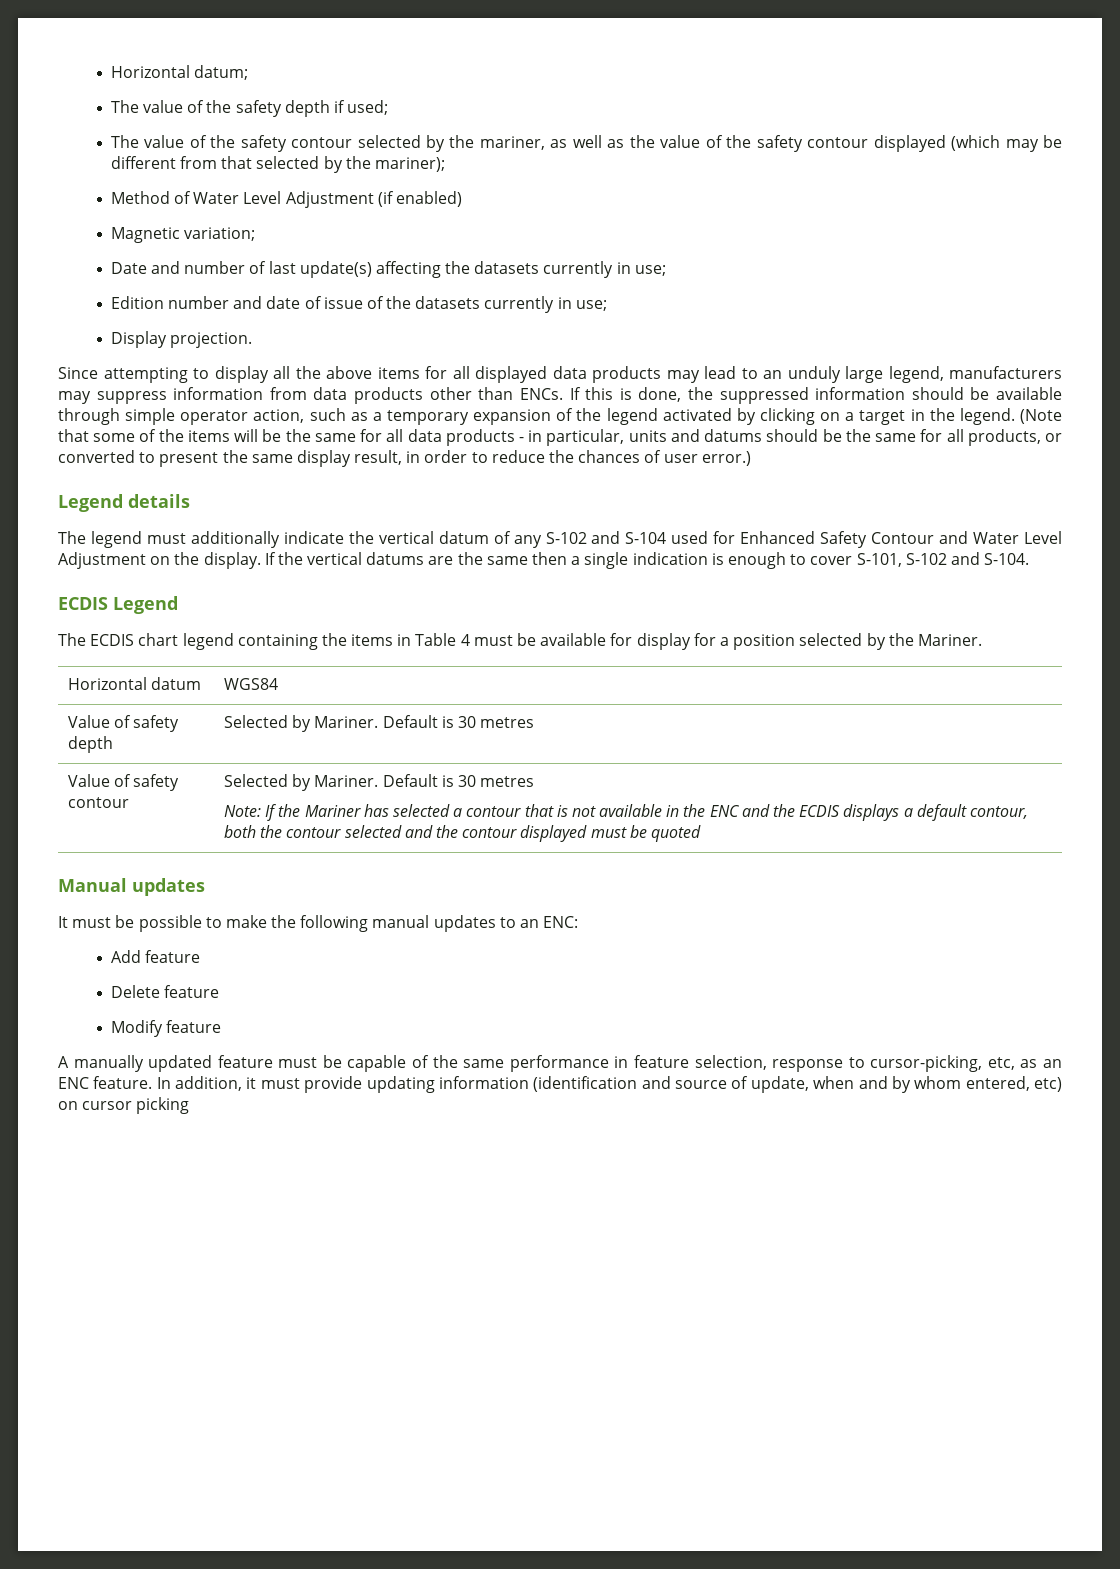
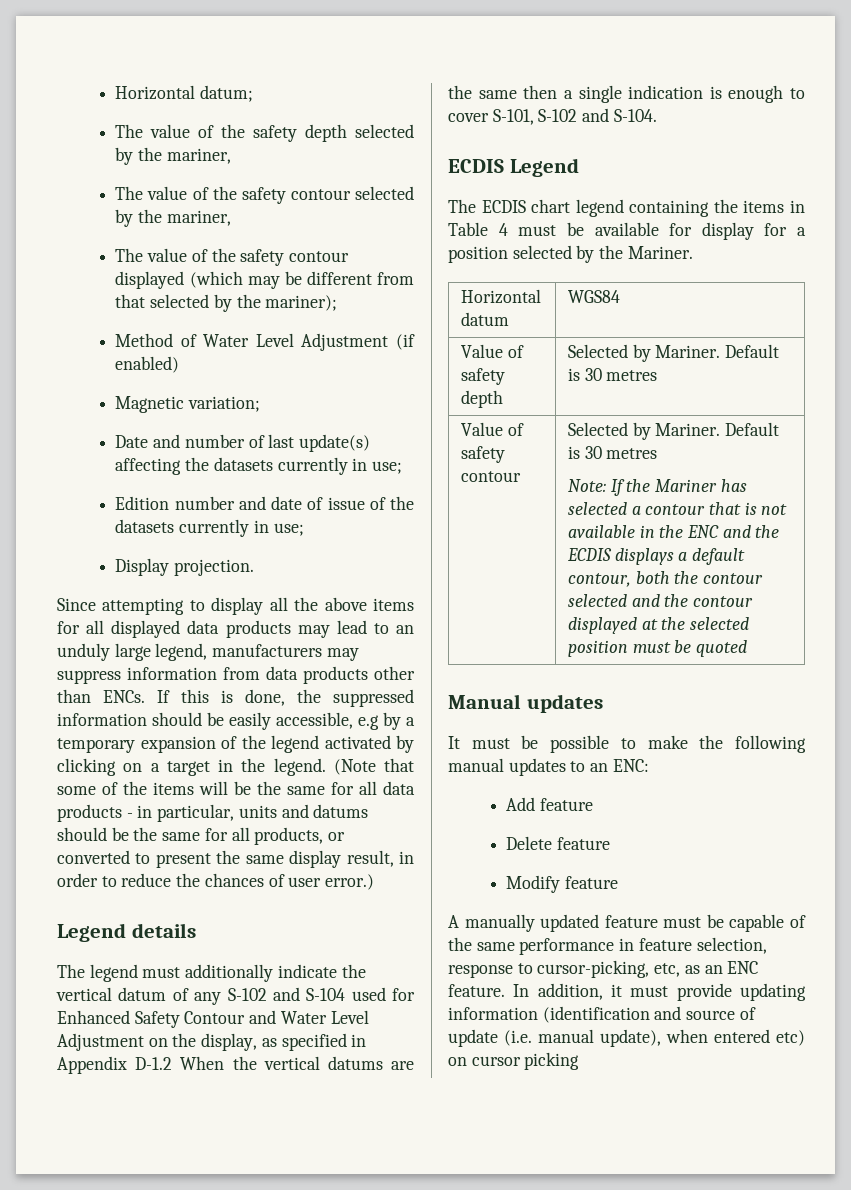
[333,100,389,115] if used; -> [355,124,415,138] [115,147,231,165] selected by the mariner,
[550,135,655,148] as well as the -> [115,248,144,262] // The
[995,387,1062,400] [58,408,368,425] available through simple operator action, such as -> [229,712,401,730] easily accessible, e.g by
[203,552,276,569] display. If -> [201,1033,367,1051] [57,1056,225,1074] display, as specified in Appendix D-1.2 When
(588, 833) none -> [641,617,750,630] [567,640,628,657] at the selected position
[750,1076,1030,1093] update, when and by whom entered, -> [448,1029,770,1047] update (i.e. manual update), when entered

